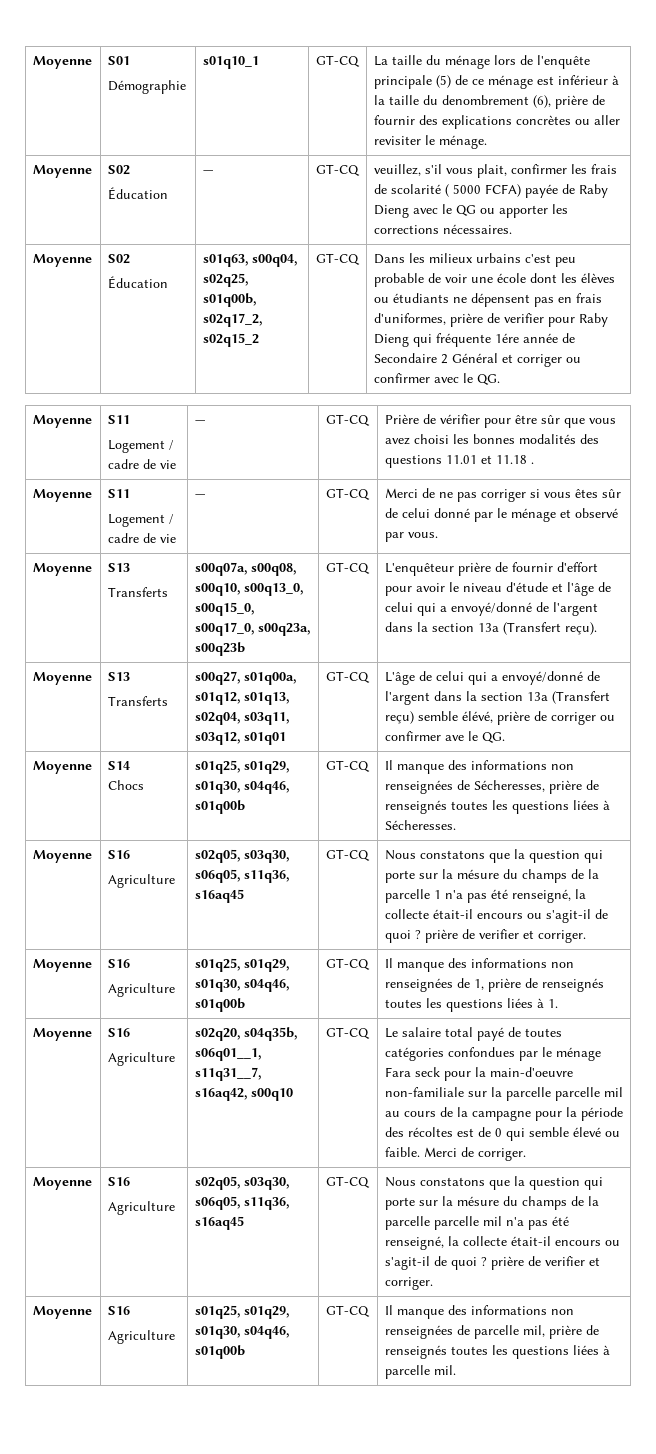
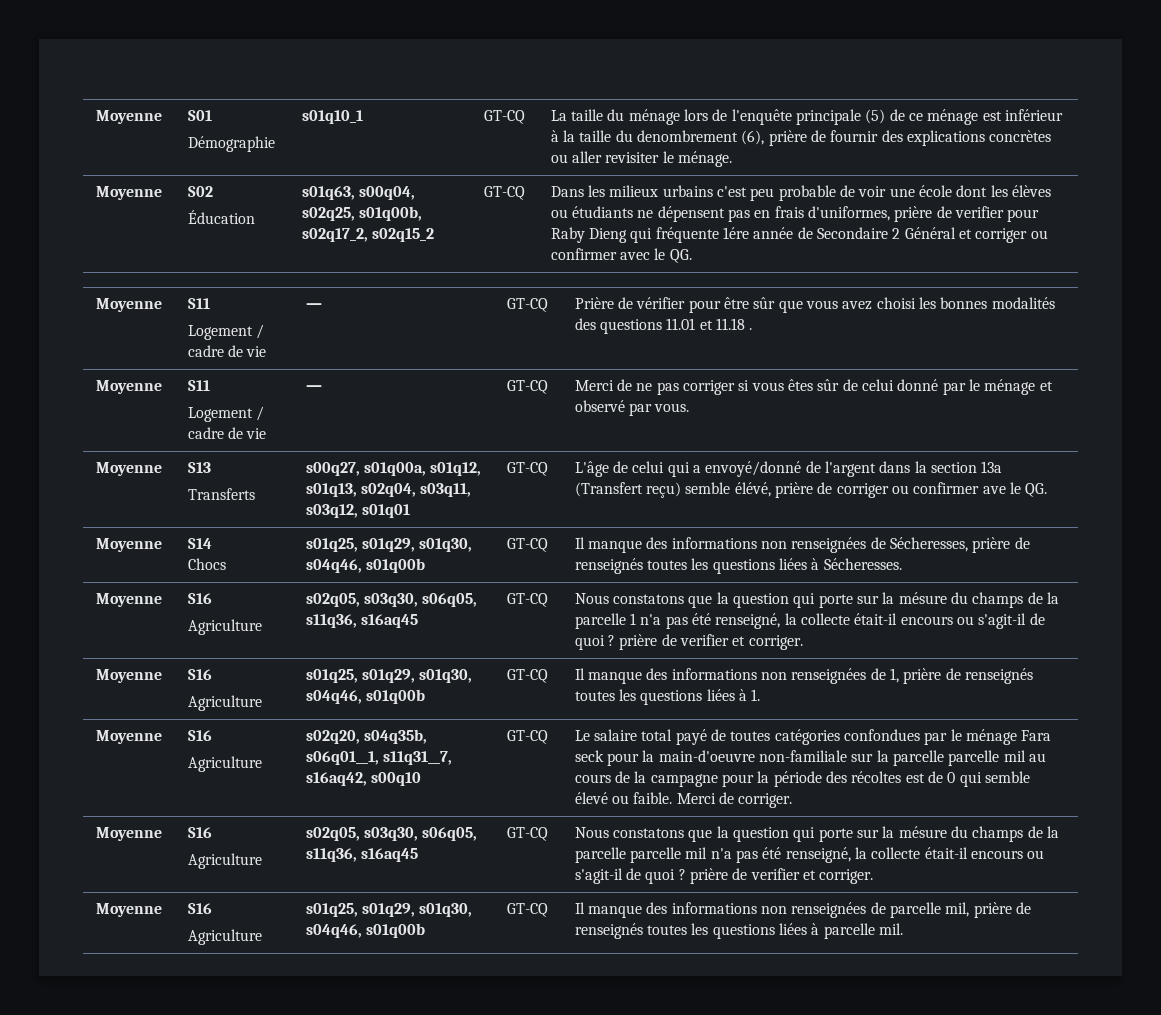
[107,187,168,200] [202,170,213,174] [315,164,360,176] [373,164,617,178] [373,184,608,198] [373,204,568,218] [373,224,512,234] [32,254,92,267] [107,254,130,264] // Éducation | — | GT-CQ | veuillez, s'il vous plait, confirmer les frais de scolarité ( 5000 FCFA) payée de Raby Dieng avec le QG ou apporter les corrections nécessaires. // Moyenne | S02 -> (213, 191) none
[107,587,168,597] [194,562,296,576] [194,583,303,596] [194,602,254,616] [194,622,310,636] [194,642,245,656] [325,562,370,574] [384,562,598,576] [384,582,611,596] [384,602,598,616] [384,622,597,635] [32,672,92,685] [107,672,130,681] // Transferts | s00q07a, s00q08, s00q10, s00q13_0, s00q15_0, s00q17_0, s00q23a, s00q23b | GT-CQ | L'enquêteur prière de fournir d'effort pour avoir le niveau d'étude et l'âge de celui qui a envoyé/donné de l'argent dans la section 13a (Transfert reçu). // Moyenne | S13 -> (211, 467) none

